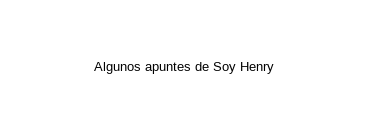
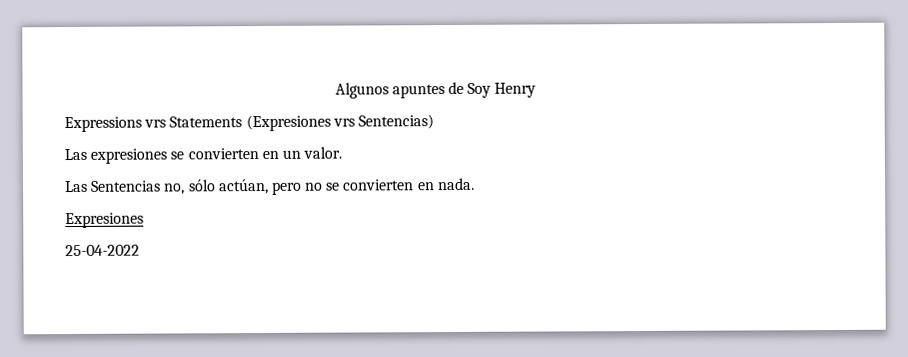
(274, 68) none -> [64,114,434,133] [64,146,343,164] [65,177,475,195] [65,212,144,229] [65,244,140,257] // Expressions vrs Statements (Expresiones vrs Sentencias) // Las expresiones se convierten en un valor. // Las Sentencias no, sólo actúan, pero no se convierten en nada. // Expresiones // 25-04-2022

